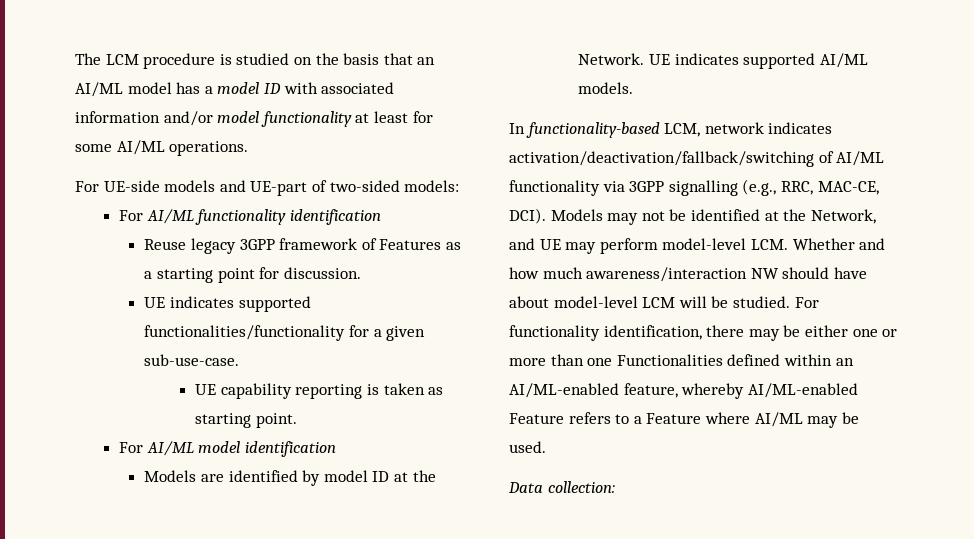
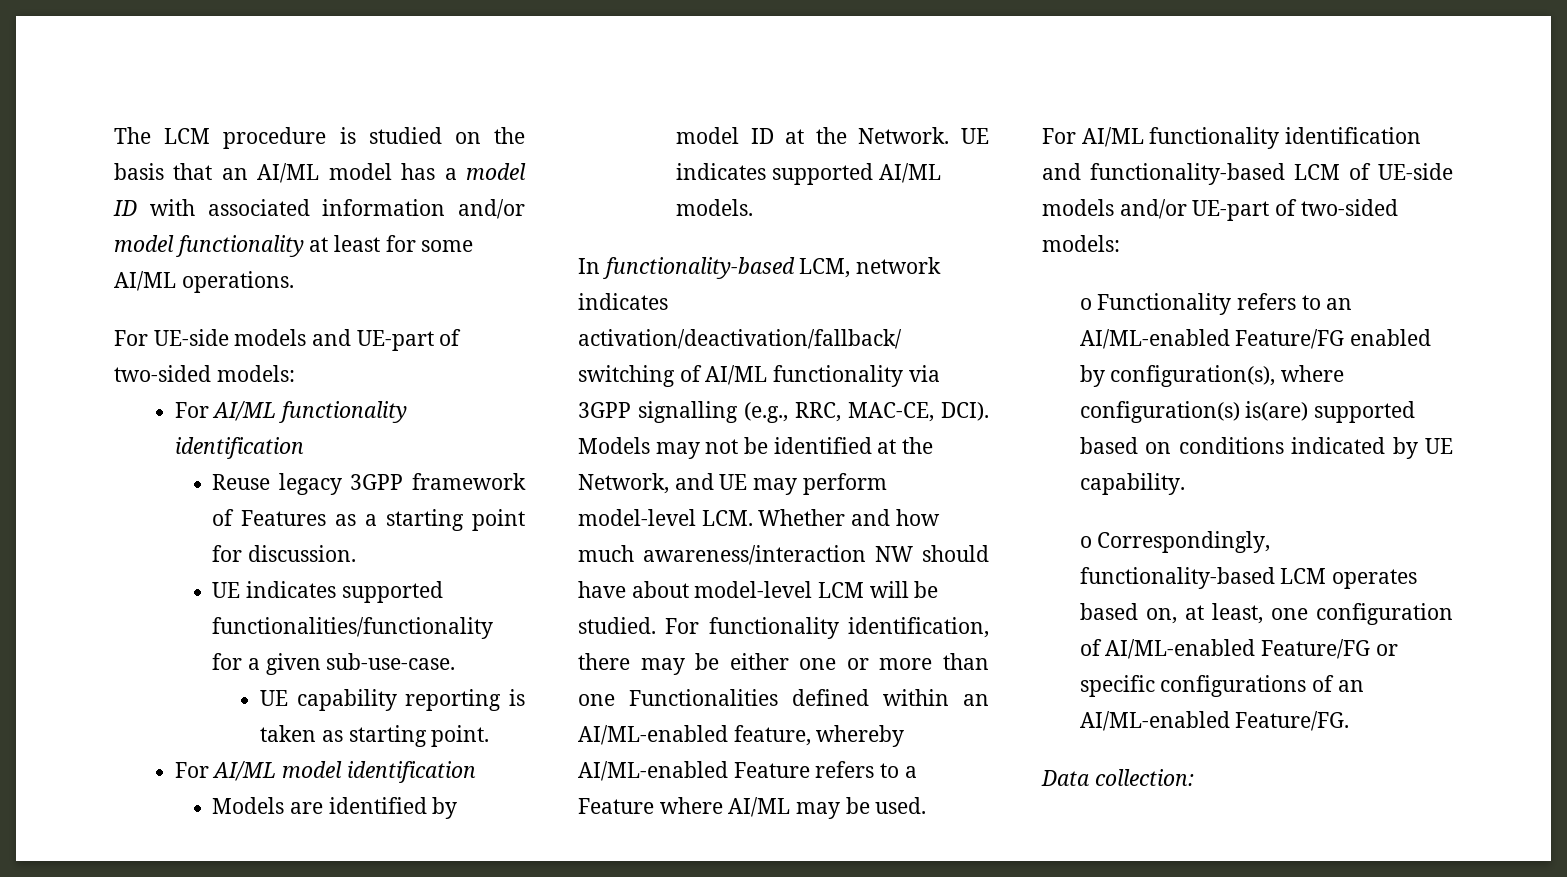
(546, 447) none -> [1042,127,1422,149] [1042,163,1453,185] [1042,199,1398,221] [1042,235,1120,252] [1079,293,1353,315] [1079,329,1432,349] [1079,365,1345,387] [1079,401,1416,423] [1079,437,1453,459] [1079,473,1185,495] [1079,531,1271,553] [1079,567,1418,589] [1079,603,1453,625] [1079,639,1398,659] [1079,675,1364,697] [1079,711,1350,731] // For AI/ML functionality identification and functionality-based LCM of UE-side models and/or UE-part of two-sided models: // o Functionality refers to an AI/ML-enabled Feature/FG enabled by configuration(s), where configuration(s) is(are) supported based on conditions indicated by UE capability. // o Correspondingly, functionality-based LCM operates based on, at least, one configuration of AI/ML-enabled Feature/FG or specific configurations of an AI/ML-enabled Feature/FG.

